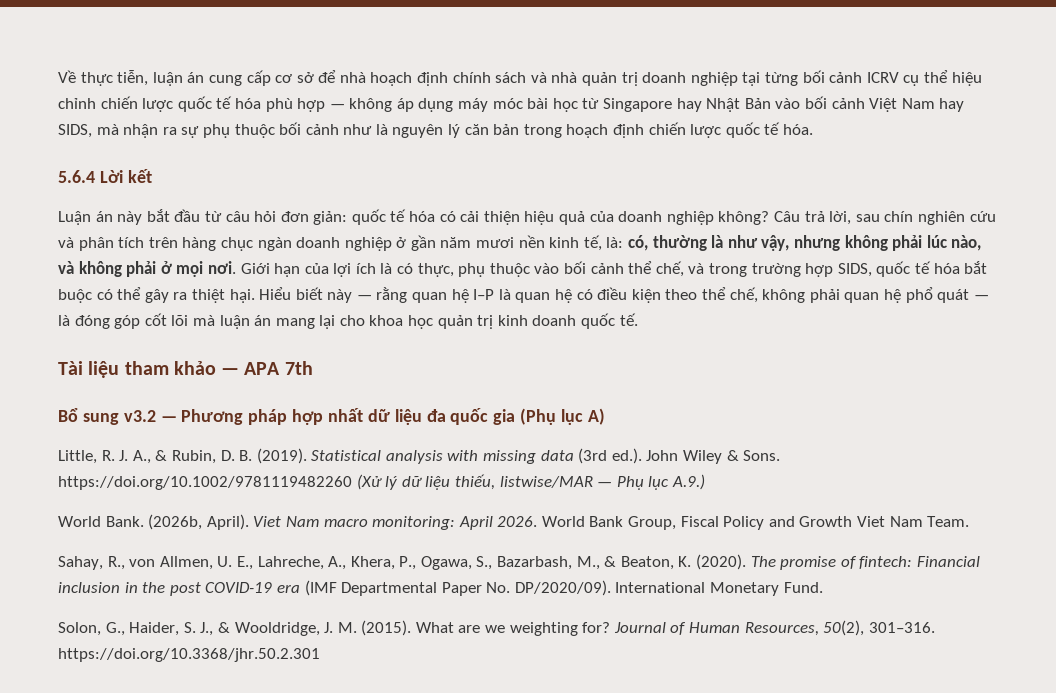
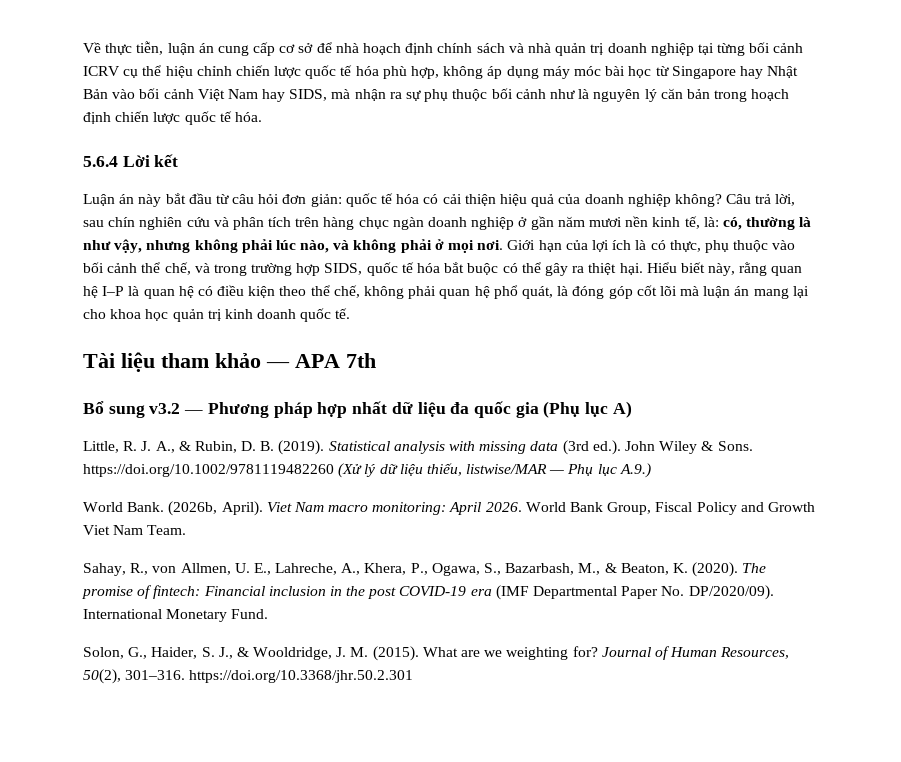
[297,98,345,112] hợp — -> [411,66,440,79] hợp,
[327,289,372,303] này — -> [708,263,736,276] này,
[937,289,989,303] quát — -> [521,286,553,299] quát,

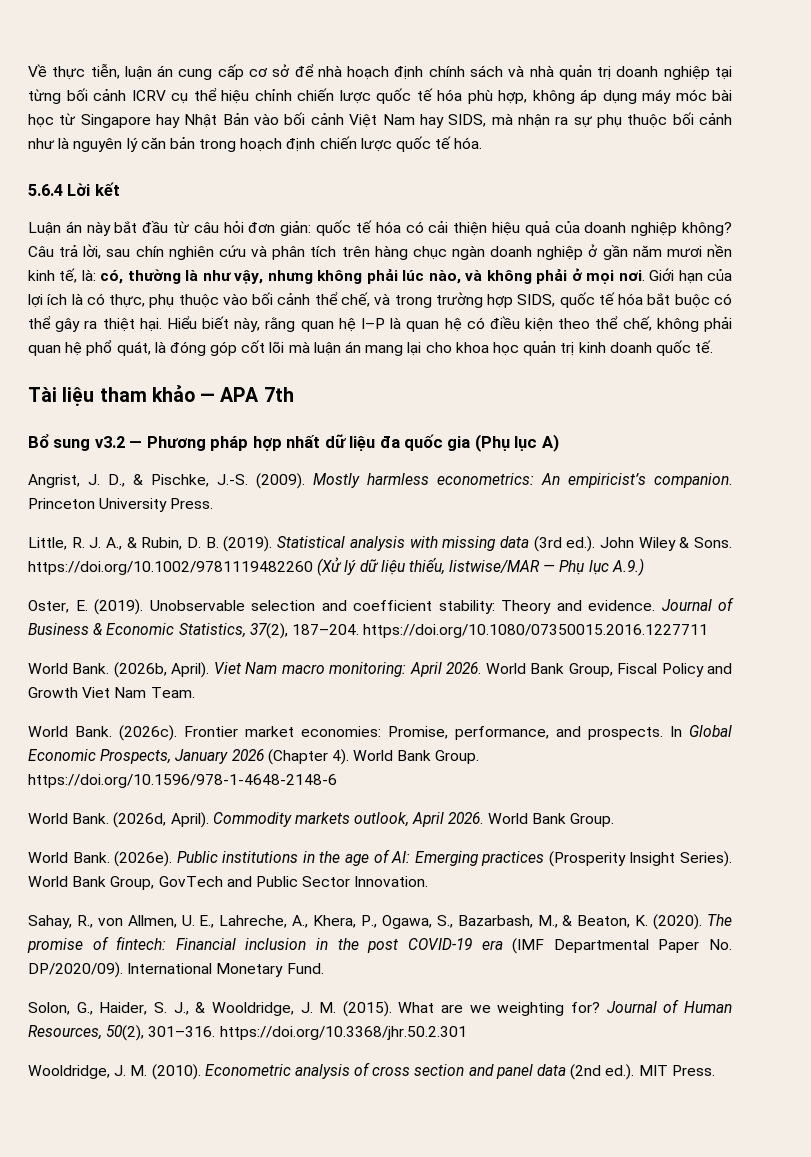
(632, 409) none -> [28,473,732,489] [28,498,214,512] // Angrist, J. D., & Pischke, J.-S. (2009). Mostly harmless econometrics: An empiricist’s companion. Princeton University Press.
(651, 470) none -> [28,597,734,615] [28,623,709,639] // Oster, E. (2019). Unobservable selection and coefficient stability: Theory and evidence. Journal of Business & Economic Statistics, 37(2), 187–204. https://doi.org/10.1080/07350015.2016.1227711
(187, 530) none -> [28,725,732,741] [28,749,480,765] [28,774,337,788] [28,812,615,828] [28,849,732,867] [28,876,429,890] // World Bank. (2026c). Frontier market economies: Promise, performance, and prospects. In Global Economic Prospects, January 2026 (Chapter 4). World Bank Group. https://doi.org/10.1596/978-1-4648-2148-6 // World Bank. (2026d, April). Commodity markets outlook, April 2026. World Bank Group. // World Bank. (2026e). Public institutions in the age of AI: Emerging practices (Prosperity Insight Series). World Bank Group, GovTech and Public Sector Innovation.
(414, 676) none -> [28,1062,715,1080] // Wooldridge, J. M. (2010). Econometric analysis of cross section and panel data (2nd ed.). MIT Press.

